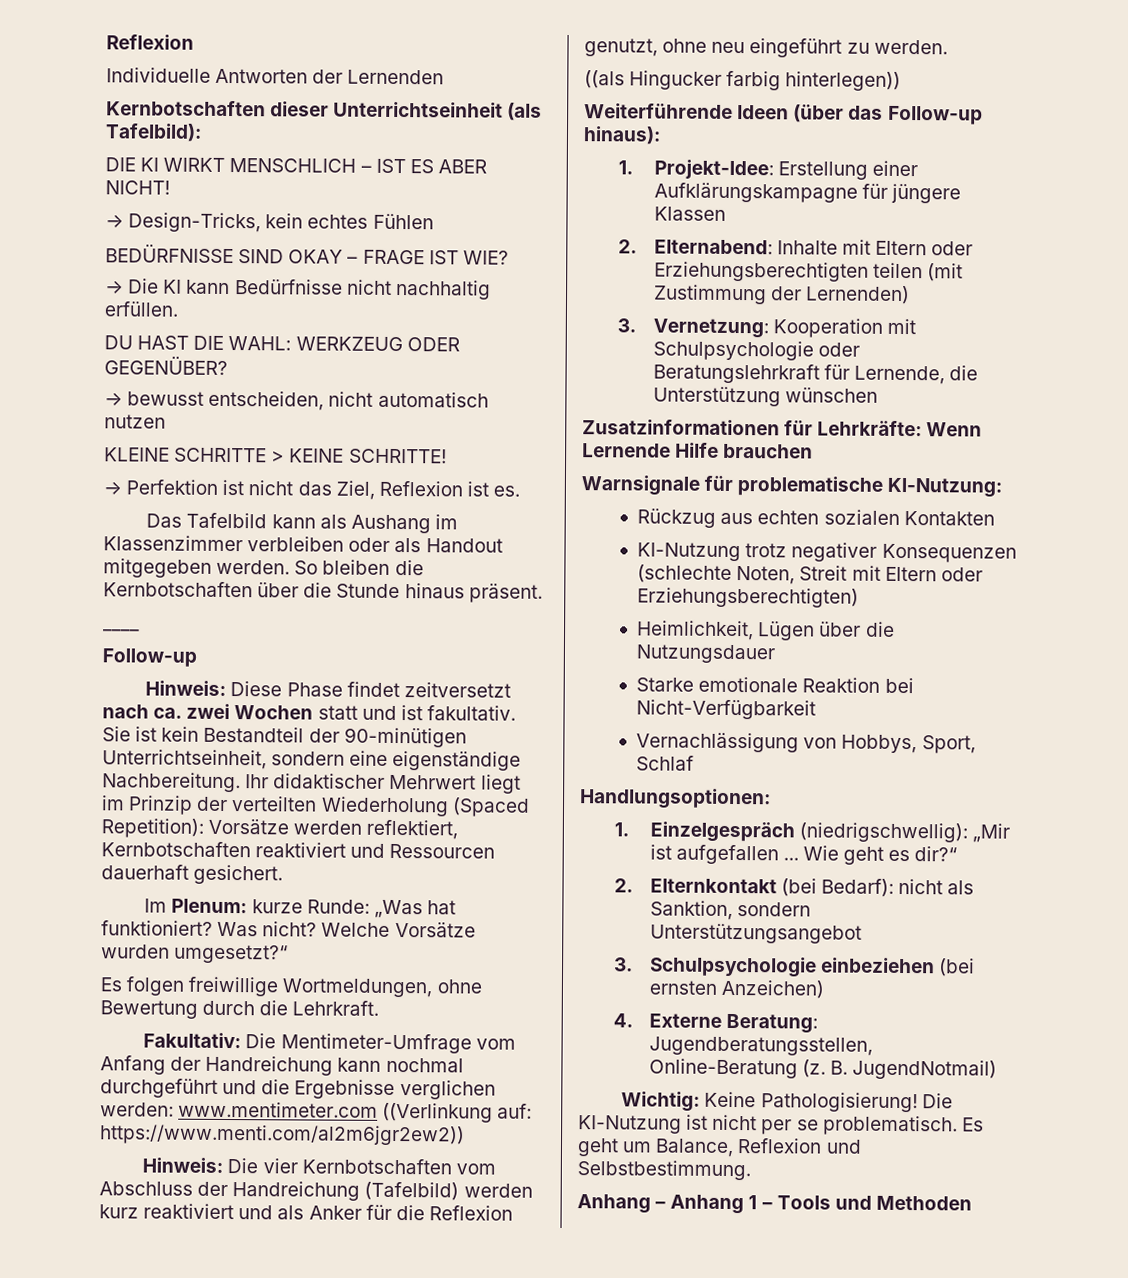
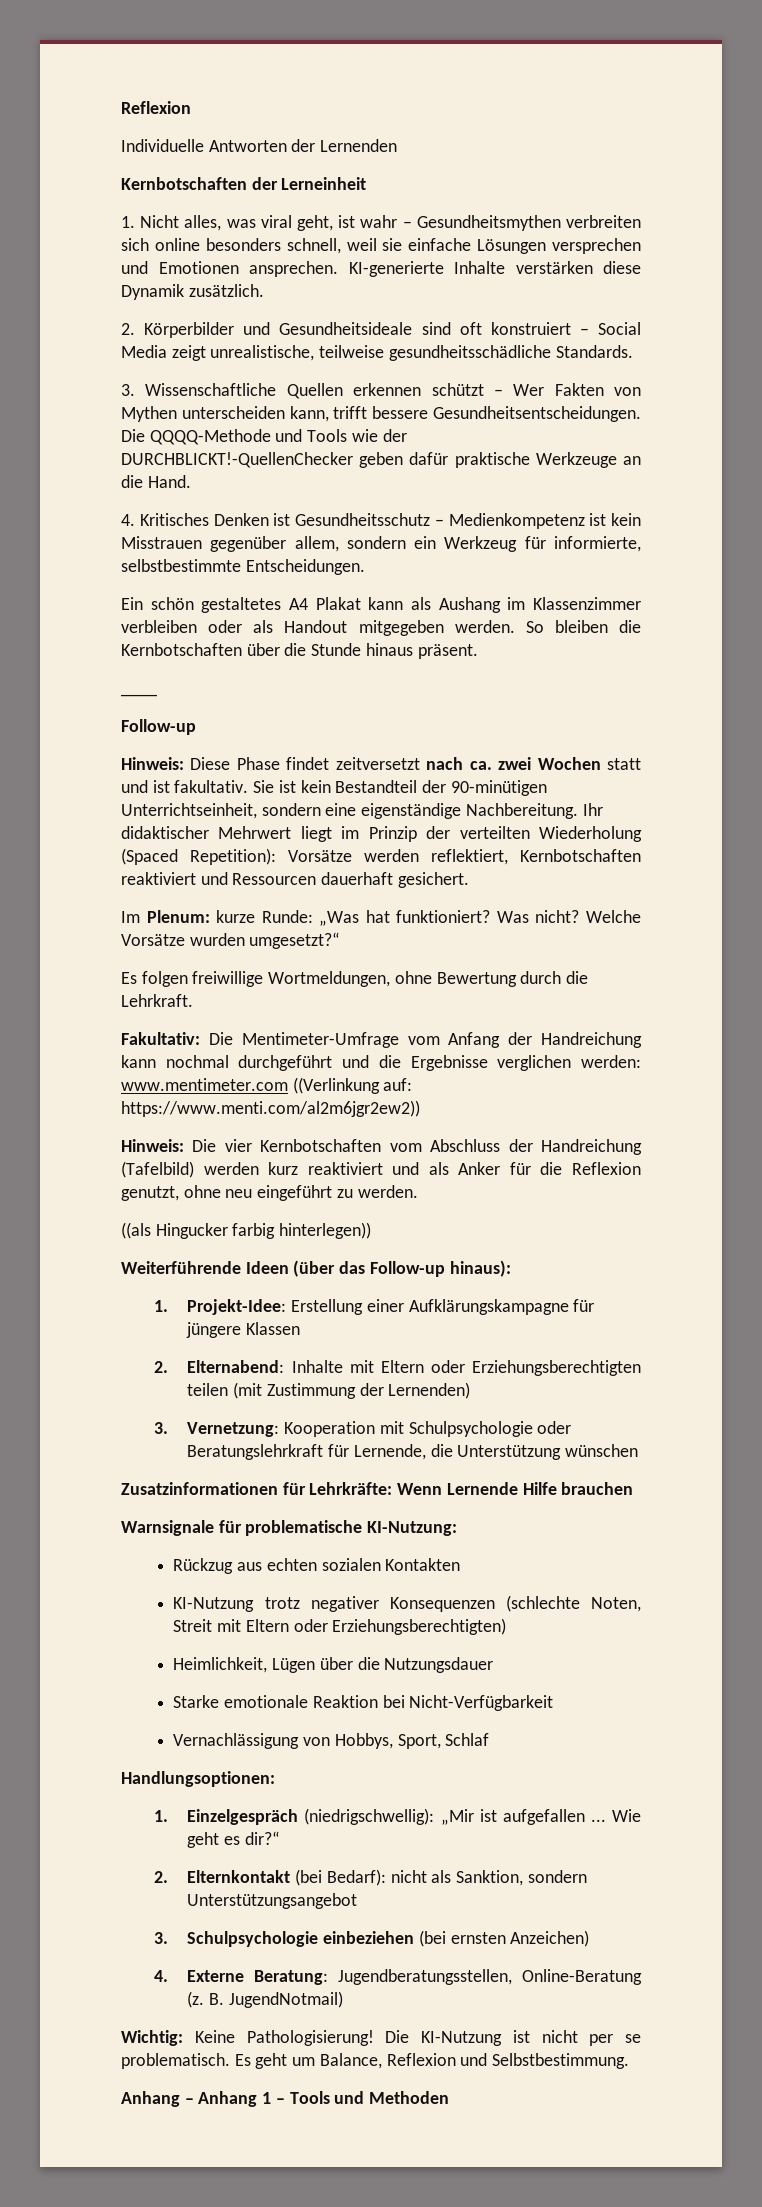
[270,101,543,121] [105,123,202,142] [105,157,487,174] [105,180,170,195] [105,212,434,233] [105,244,509,265] [105,278,491,300] [104,301,178,317] [104,335,460,352] [104,356,228,375] [104,390,489,411] [104,414,166,429] [104,447,447,464] [103,479,521,500] [146,512,268,529] dieser Unterrichtseinheit (als Tafelbild): // DIE KI WIRKT MENSCHLICH – IST ES ABER NICHT! // → Design-Tricks, kein echtes Fühlen // BEDÜRFNISSE SIND OKAY – FRAGE IST WIE? // → Die KI kann Bedürfnisse nicht nachhaltig erfüllen. // DU HAST DIE WAHL: WERKZEUG ODER GEGENÜBER? // → bewusst entscheiden, nicht automatisch nutzen // KLEINE SCHRITTE > KEINE SCHRITTE! // → Perfektion ist nicht das Ziel, Reflexion ist es. // Das Tafelbild -> [251,177,367,190] [121,215,641,231] [121,238,641,254] [121,261,641,277] [121,284,264,300] [121,322,641,338] [121,345,633,361] [121,383,641,399] [121,406,641,422] [121,429,407,445] [121,452,641,468] [121,475,191,488] [121,513,641,529] [121,536,641,552] [121,559,365,575] [121,597,361,613] der Lerneinheit // 1. Nicht alles, was viral geht, ist wahr – Gesundheitsmythen verbreiten sich online besonders schnell, weil sie einfache Lösungen versprechen und Emotionen ansprechen. KI-generierte Inhalte verstärken diese Dynamik zusätzlich. // 2. Körperbilder und Gesundheitsideale sind oft konstruiert – Social Media zeigt unrealistische, teilweise gesundheitsschädliche Standards. // 3. Wissenschaftliche Quellen erkennen schützt – Wer Fakten von Mythen unterscheiden kann, trifft bessere Gesundheitsentscheidungen. Die QQQQ-Methode und Tools wie der DURCHBLICKT!-QuellenChecker geben dafür praktische Werkzeuge an die Hand. // 4. Kritisches Denken ist Gesundheitsschutz – Medienkompetenz ist kein Misstrauen gegenüber allem, sondern ein Werkzeug für informierte, selbstbestimmte Entscheidungen. // Ein schön gestaltetes A4 Plakat

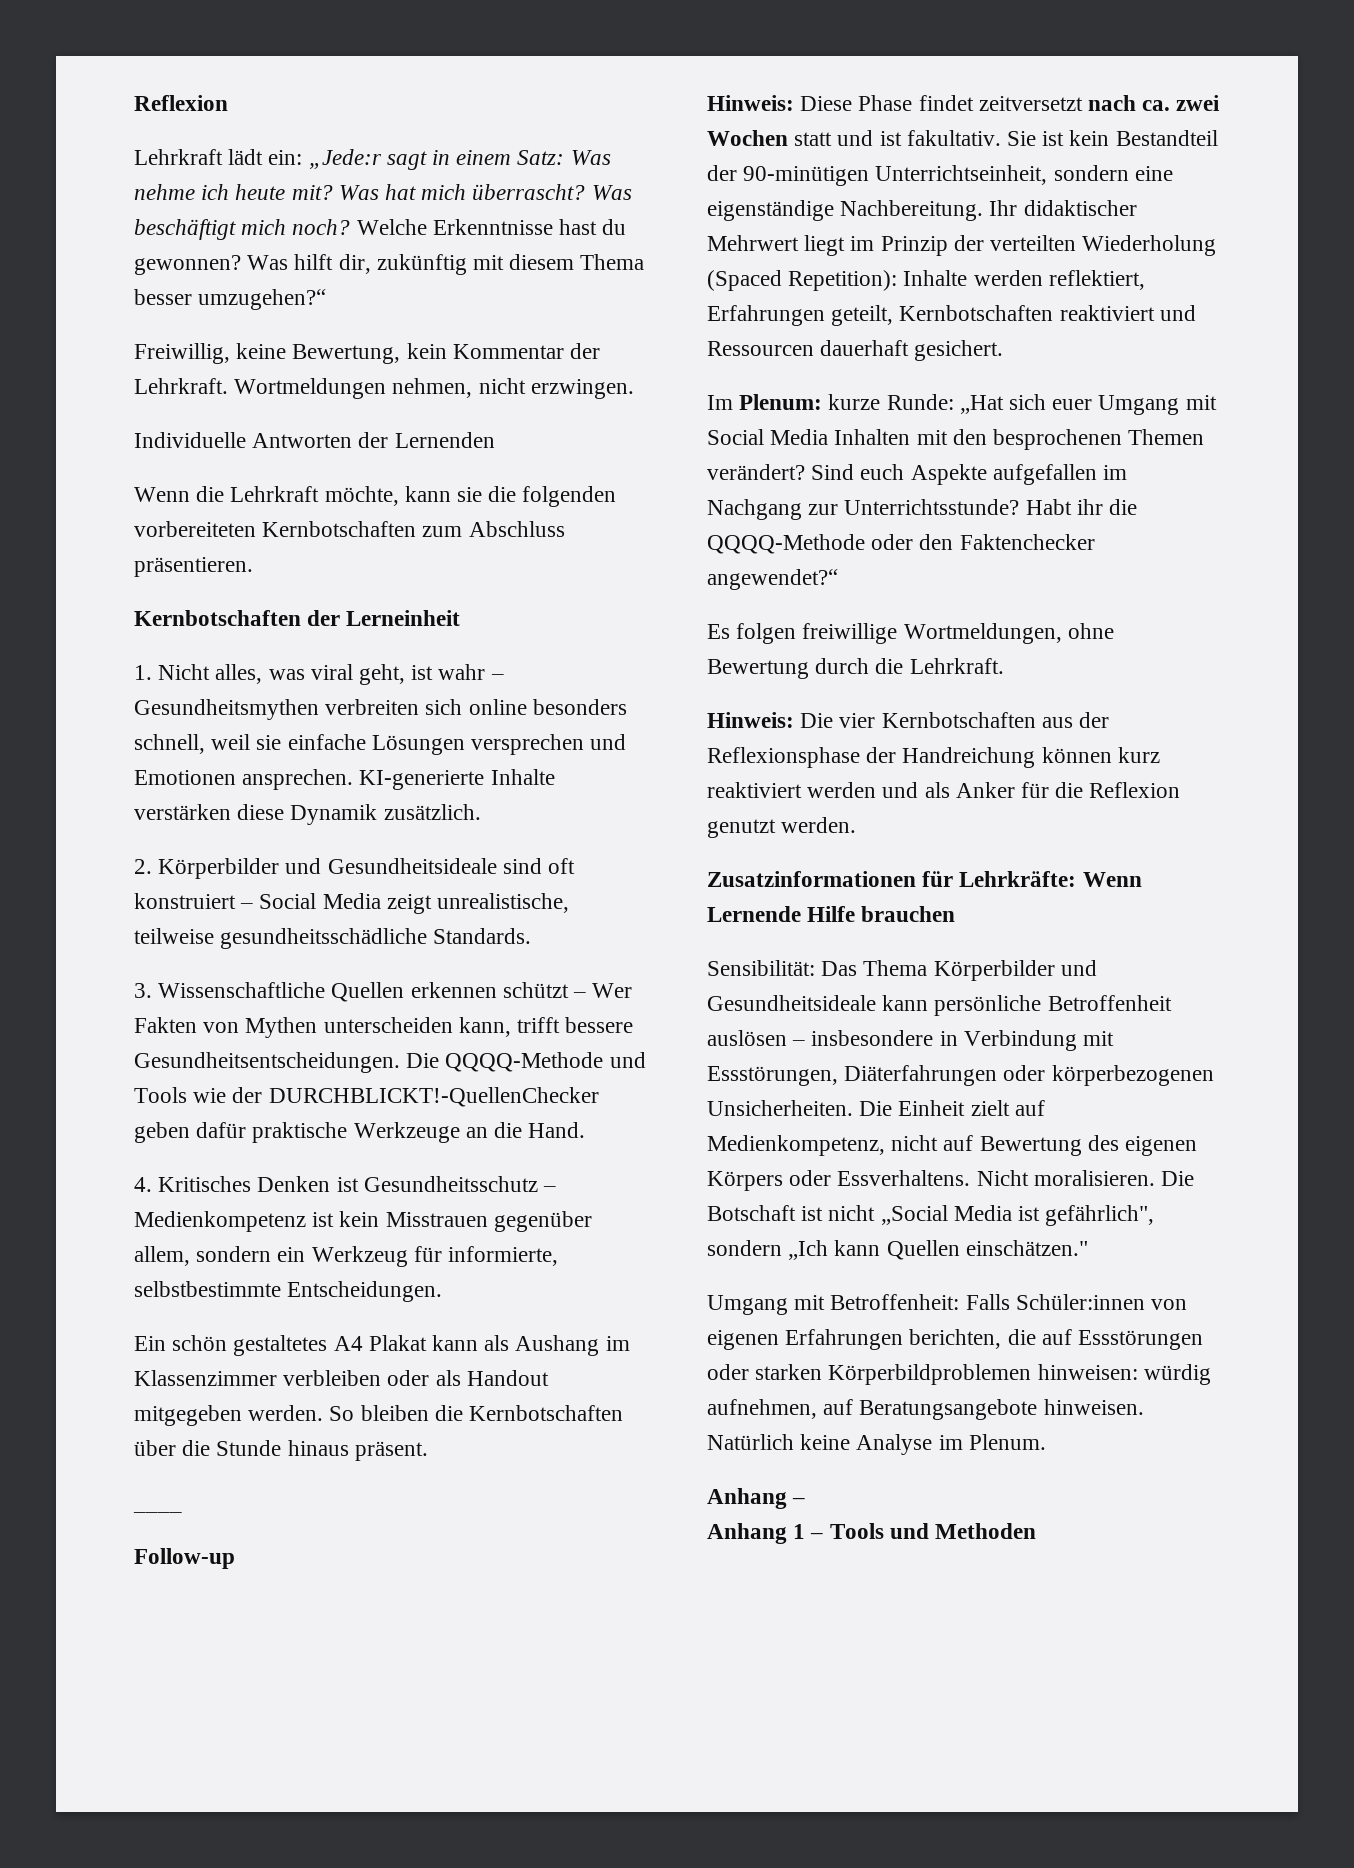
[121,139,398,152] Individuelle Antworten der Lernenden -> [134,149,611,170] [134,184,632,200] [134,219,627,240] [134,254,645,275] [134,289,327,310] [134,343,601,364] [134,378,634,399] [134,432,495,448] [134,486,617,507] [134,521,565,537] [134,557,253,577] Lehrkraft lädt ein: „Jede:r sagt in einem Satz: Was nehme ich heute mit? Was hat mich überrascht? Was beschäftigt mich noch? Welche Erkenntnisse hast du gewonnen? Was hilft dir, zukünftig mit diesem Thema besser umzugehen?“ // Freiwillig, keine Bewertung, kein Kommentar der Lehrkraft. Wortmeldungen nehmen, nicht erzwingen. // Individuelle Antworten der Lernenden // Wenn die Lehrkraft möchte, kann sie die folgenden vorbereiteten Kernbotschaften zum Abschluss präsentieren.
[288,850,352,862] Vorsätze -> [903,270,968,286] Inhalte
(508, 857) none -> [707,305,894,326] Erfahrungen geteilt,
[319,910,641,926] [121,932,341,949] „Was hat funktioniert? Was nicht? Welche Vorsätze wurden umgesetzt?“ -> [959,394,1217,415] [707,429,1205,450] [707,464,1128,485] [707,499,1138,520] [707,534,1095,554] [707,569,838,590] „Hat sich euer Umgang mit Social Media Inhalten mit den besprochenen Themen verändert? Sind euch Aspekte aufgefallen im Nachgang zur Unterrichtsstunde? Habt ihr die QQQQ-Methode oder den Faktenchecker angewendet?“
[121,1032,642,1048] [121,1055,641,1071] [121,1077,413,1094] [121,1100,420,1117] [121,1139,642,1155] [121,1161,259,1178] Fakultativ: Die Mentimeter-Umfrage vom Anfang der Handreichung kann nochmal durchgeführt und die Ergebnisse verglichen werden: www.mentimeter.com ((Verlinkung auf: https://www.menti.com/al2m6jgr2ew2)) // Hinweis: Die vier Kernbotschaften vom Abschluss der Handreichung (Tafelbild) werden -> [707,712,1110,728] [707,747,1112,768] Hinweis: Die vier Kernbotschaften aus der Reflexionsphase der Handreichung können
(383, 1168) none -> [807,782,877,798] werden
[121,1185,418,1201] [121,1222,372,1239] [121,1260,511,1277] [154,1299,595,1315] [186,1322,301,1338] [154,1360,641,1376] [187,1382,471,1399] [154,1421,572,1437] [187,1444,639,1460] genutzt, ohne neu eingeführt zu werden. // ((als Hingucker farbig hinterlegen)) // Weiterführende Ideen (über das Follow-up hinaus): // 1. Projekt-Idee: Erstellung einer Aufklärungskampagne für jüngere Klassen // 2. Elternabend: Inhalte mit Eltern oder Erziehungsberechtigten teilen (mit Zustimmung der Lernenden) // 3. Vernetzung: Kooperation mit Schulpsychologie oder Beratungslehrkraft für Lernende, die Unterstützung wünschen -> [707,817,857,838] genutzt werden.
[121,1520,458,1536] [173,1558,461,1574] [173,1595,641,1612] [173,1618,507,1635] [173,1657,494,1673] [173,1695,554,1711] [173,1733,490,1749] [121,1771,275,1787] [154,1808,641,1825] [187,1831,280,1848] [154,1869,587,1886] [187,1893,358,1909] [154,1930,590,1947] [154,1969,642,1985] [187,1991,343,2008] [121,2030,641,2046] [121,2053,630,2069] Warnsignale für problematische KI-Nutzung: // Rückzug aus echten sozialen Kontakten // KI-Nutzung trotz negativer Konsequenzen (schlechte Noten, Streit mit Eltern oder Erziehungsberechtigten) // Heimlichkeit, Lügen über die Nutzungsdauer // Starke emotionale Reaktion bei Nicht-Verfügbarkeit // Vernachlässigung von Hobbys, Sport, Schlaf // Handlungsoptionen: // 1. Einzelgespräch (niedrigschwellig): „Mir ist aufgefallen ... Wie geht es dir?“ // 2. Elternkontakt (bei Bedarf): nicht als Sanktion, sondern Unterstützungsangebot // 3. Schulpsychologie einbeziehen (bei ernsten Anzeichen) // 4. Externe Beratung: Jugendberatungsstellen, Online-Beratung (z. B. JugendNotmail) // Wichtig: Keine Pathologisierung! Die KI-Nutzung ist nicht per se problematisch. Es geht um Balance, Reflexion und Selbstbestimmung. -> [707,960,1097,981] [707,995,1172,1016] [707,1030,1115,1051] [707,1065,1214,1086] [707,1100,1045,1116] [707,1135,1198,1156] [707,1170,1195,1191] [707,1205,1155,1226] [707,1240,1088,1260] [707,1294,1188,1315] [707,1329,1204,1350] [707,1364,1211,1385] [707,1399,1144,1420] [707,1434,1046,1455] Sensibilität: Das Thema Körperbilder und Gesundheitsideale kann persönliche Betroffenheit auslösen – insbesondere in Verbindung mit Essstörungen, Diäterfahrungen oder körperbezogenen Unsicherheiten. Die Einheit zielt auf Medienkompetenz, nicht auf Bewertung des eigenen Körpers oder Essverhaltens. Nicht moralisieren. Die Botschaft ist nicht „Social Media ist gefährlich", sondern „Ich kann Quellen einschätzen." // Umgang mit Betroffenheit: Falls Schüler:innen von eigenen Erfahrungen berichten, die auf Essstörungen oder starken Körperbildproblemen hinweisen: würdig aufnehmen, auf Beratungsangebote hinweisen. Natürlich keine Analyse im Plenum.
(194, 2101) none -> (806, 1501) //

